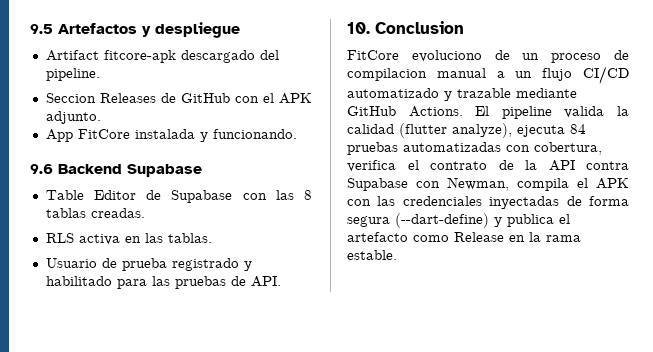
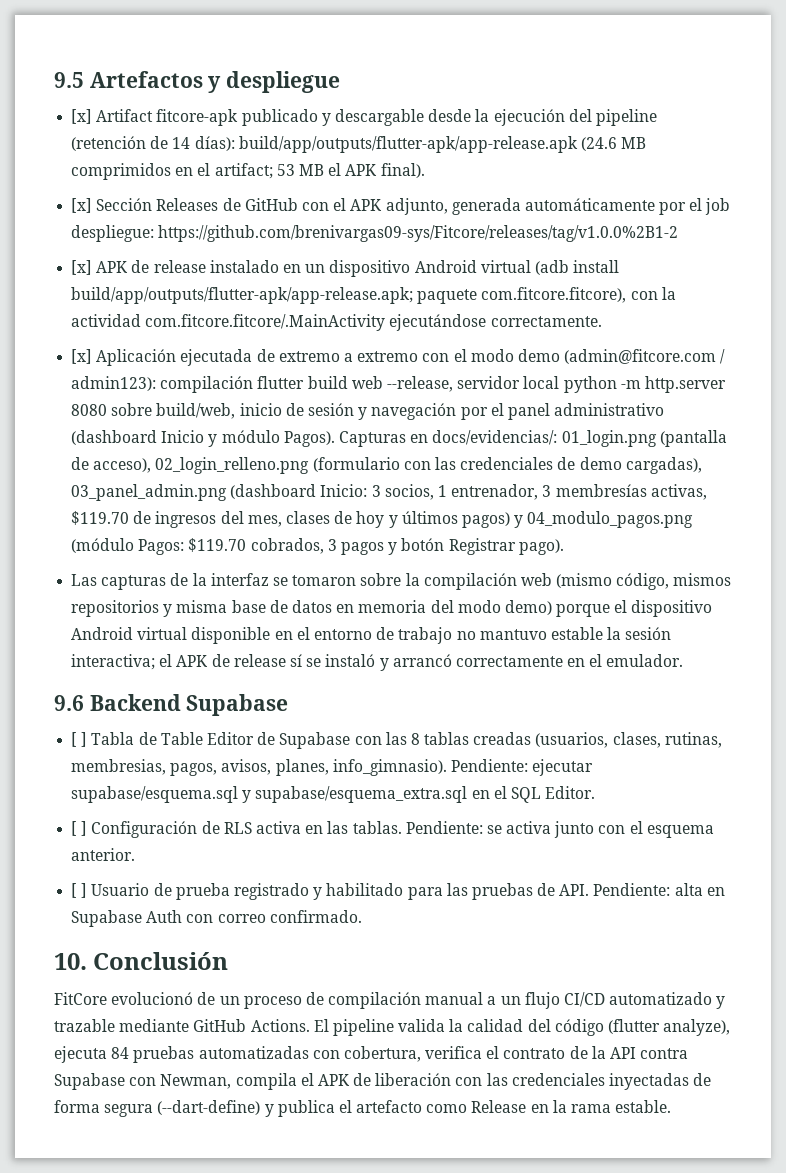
(240, 30) none -> [71,109,93,124] [x]
[180,50,279,63] [45,68,100,81] [45,93,96,103] descargado del pipeline. // Seccion -> [241,109,657,126] [71,136,647,153] [71,163,425,180] [71,198,153,213] publicado y descargable desde la ejecución del pipeline (retención de 14 días): build/app/outputs/flutter-apk/app-release.apk (24.6 MB comprimidos en el artifact; 53 MB el APK final). // [x] Sección
[45,111,101,124] [45,129,297,142] adjunto. // App FitCore instalada y funcionando. -> [385,198,731,215] [71,225,679,242] [71,260,620,277] [71,287,676,304] [71,314,602,331] [71,349,726,366] [71,376,726,393] [71,403,665,420] [71,430,727,447] [71,457,702,474] [71,484,707,501] [71,511,694,528] [71,538,564,555] [71,573,732,590] [71,600,713,617] [71,627,672,644] [71,654,684,671] adjunto, generada automáticamente por el job despliegue: https://github.com/brenivargas09-sys/Fitcore/releases/tag/v1.0.0%2B1-2 // [x] APK de release instalado en un dispositivo Android virtual (adb install build/app/outputs/flutter-apk/app-release.apk; paquete com.fitcore.fitcore), con la actividad com.fitcore.fitcore/.MainActivity ejecutándose correctamente. // [x] Aplicación ejecutada de extremo a extremo con el modo demo (admin@fitcore.com / admin123): compilación flutter build web --release, servidor local python -m http.server 8080 sobre build/web, inicio de sesión y navegación por el panel administrativo (dashboard Inicio y módulo Pagos). Capturas en docs/evidencias/: 01_login.png (pantalla de acceso), 02_login_relleno.png (formulario con las credenciales de demo cargadas), 03_panel_admin.png (dashboard Inicio: 3 socios, 1 entrenador, 3 membresías activas, $119.70 de ingresos del mes, clases de hoy y últimos pagos) y 04_modulo_pagos.png (módulo Pagos: $119.70 cobrados, 3 pagos y botón Registrar pago). // Las capturas de la interfaz se tomaron sobre la compilación web (mismo código, mismos repositorios y misma base de datos en memoria del modo demo) porque el dispositivo Android virtual disponible en el entorno de trabajo no mantuvo estable la sesión interactiva; el APK de release sí se instaló y arrancó correctamente en el emulador.
(202, 170) none -> [71,732,157,747] [ ] Tabla de
[90,208,145,218] creadas. // -> [473,732,722,748] [71,759,594,776] [71,786,596,803] [71,821,220,838] creadas (usuarios, clases, rutinas, membresias, pagos, avisos, planes, info_gimnasio). Pendiente: ejecutar supabase/esquema.sql y supabase/esquema_extra.sql en el SQL Editor. // [ ] Configuración de
(212, 238) // -> [405,821,714,838] [71,848,136,861] [71,883,88,898] Pendiente: se activa junto con el esquema anterior. // [ ]
(281, 281) none -> [593,883,725,896] [71,910,362,927] Pendiente: alta en Supabase Auth con correo confirmado.
[375,21,464,34] [347,50,482,62] Conclusion // FitCore evoluciono -> [93,952,229,970] [54,992,194,1005] Conclusión // FitCore evolucionó
[347,68,427,81] compilacion -> [328,992,422,1009] compilación
(394, 129) none -> [527,1019,604,1036] del código
(629, 183) none -> [353,1073,452,1086] de liberación

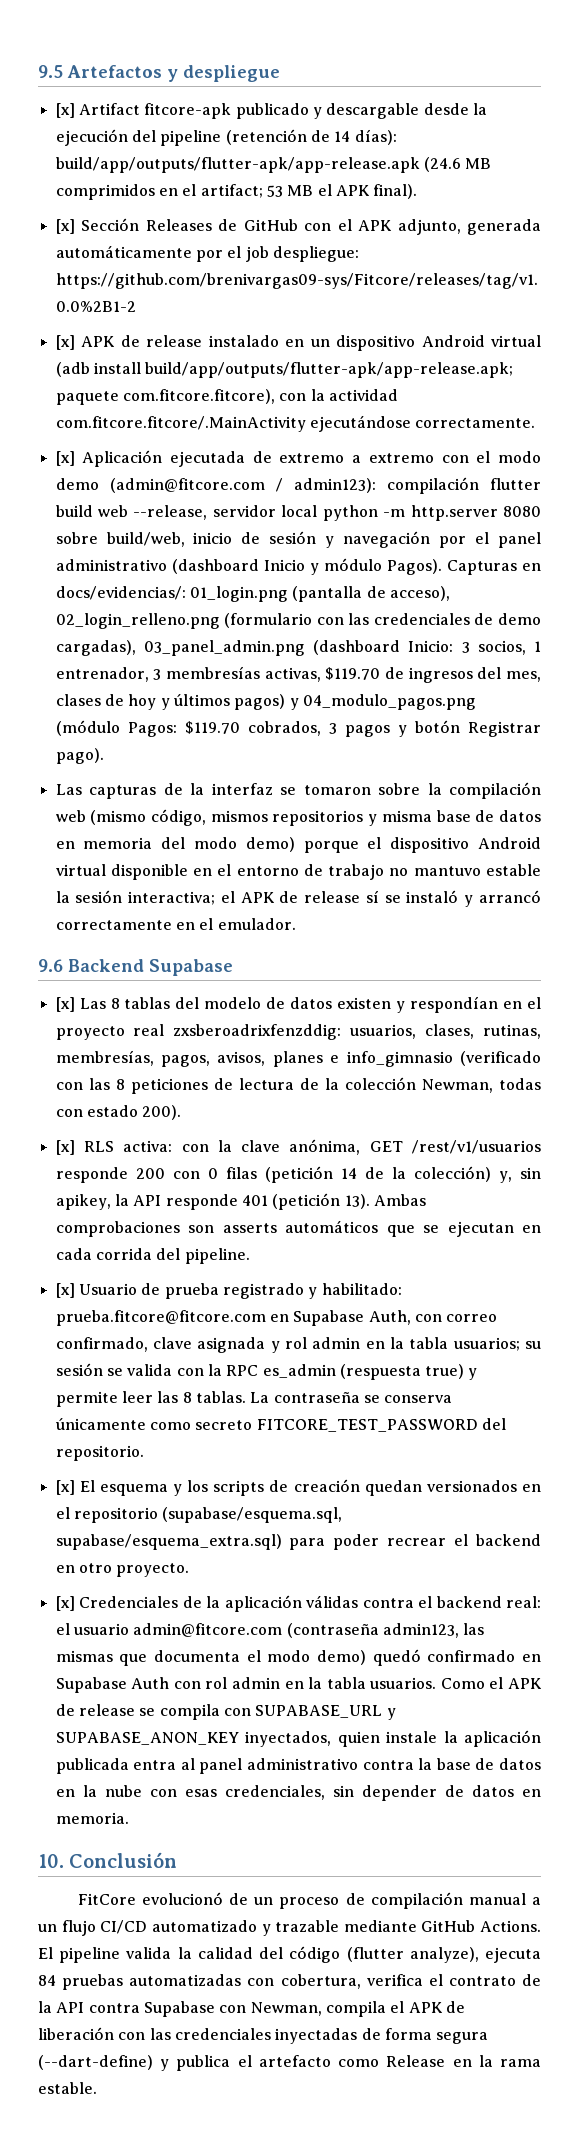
[71,732,722,749] [71,759,594,776] [71,786,596,803] [71,821,714,838] [71,848,136,861] [71,883,88,898] [ ] Tabla de Table Editor de Supabase con las 8 tablas creadas (usuarios, clases, rutinas, membresias, pagos, avisos, planes, info_gimnasio). Pendiente: ejecutar supabase/esquema.sql y supabase/esquema_extra.sql en el SQL Editor. // [ ] Configuración de RLS activa en las tablas. Pendiente: se activa junto con el esquema anterior. // [ ] -> [55,996,541,1013] [55,1024,541,1040] [55,1050,541,1067] [55,1077,541,1094] [55,1105,182,1120] [55,1139,541,1155] [55,1166,542,1183] [55,1193,426,1210] [55,1220,541,1237] [55,1248,250,1264] [55,1283,75,1298] [x] Las 8 tablas del modelo de datos existen y respondían en el proyecto real zxsberoadrixfenzddig: usuarios, clases, rutinas, membresías, pagos, avisos, planes e info_gimnasio (verificado con las 8 peticiones de lectura de la colección Newman, todas con estado 200). // [x] RLS activa: con la clave anónima, GET /rest/v1/usuarios responde 200 con 0 filas (petición 14 de la colección) y, sin apikey, la API responde 401 (petición 13). Ambas comprobaciones son asserts automáticos que se ejecutan en cada corrida del pipeline. // [x]
[326,883,725,900] [71,910,362,927] habilitado para las pruebas de API. Pendiente: alta en Supabase Auth con correo confirmado. -> [321,1283,402,1295] [55,1310,498,1326] [55,1337,541,1353] [55,1363,478,1380] [55,1391,453,1407] [54,1418,506,1432] [55,1445,144,1461] [55,1479,541,1496] [55,1507,343,1523] [55,1534,541,1550] [55,1563,190,1577] [55,1595,541,1612] [55,1623,485,1638] [55,1649,541,1666] [55,1677,542,1693] [55,1704,396,1720] [55,1730,541,1747] [55,1758,542,1774] [55,1785,541,1801] [55,1812,129,1824] habilitado: prueba.fitcore@fitcore.com en Supabase Auth, con correo confirmado, clave asignada y rol admin en la tabla usuarios; su sesión se valida con la RPC es_admin (respuesta true) y permite leer las 8 tablas. La contraseña se conserva únicamente como secreto FITCORE_TEST_PASSWORD del repositorio. // [x] El esquema y los scripts de creación quedan versionados en el repositorio (supabase/esquema.sql, supabase/esquema_extra.sql) para poder recrear el backend en otro proyecto. // [x] Credenciales de la aplicación válidas contra el backend real: el usuario admin@fitcore.com (contraseña admin123, las mismas que documenta el modo demo) quedó confirmado en Supabase Auth con rol admin en la tabla usuarios. Como el APK de release se compila con SUPABASE_URL y SUPABASE_ANON_KEY inyectados, quien instale la aplicación publicada entra al panel administrativo contra la base de datos en la nube con esas credenciales, sin depender de datos en memoria.

